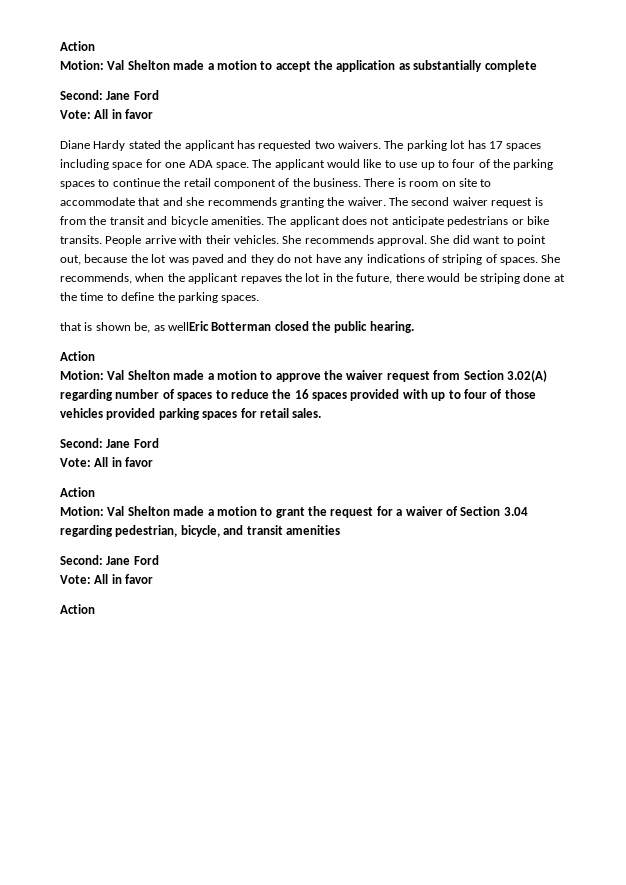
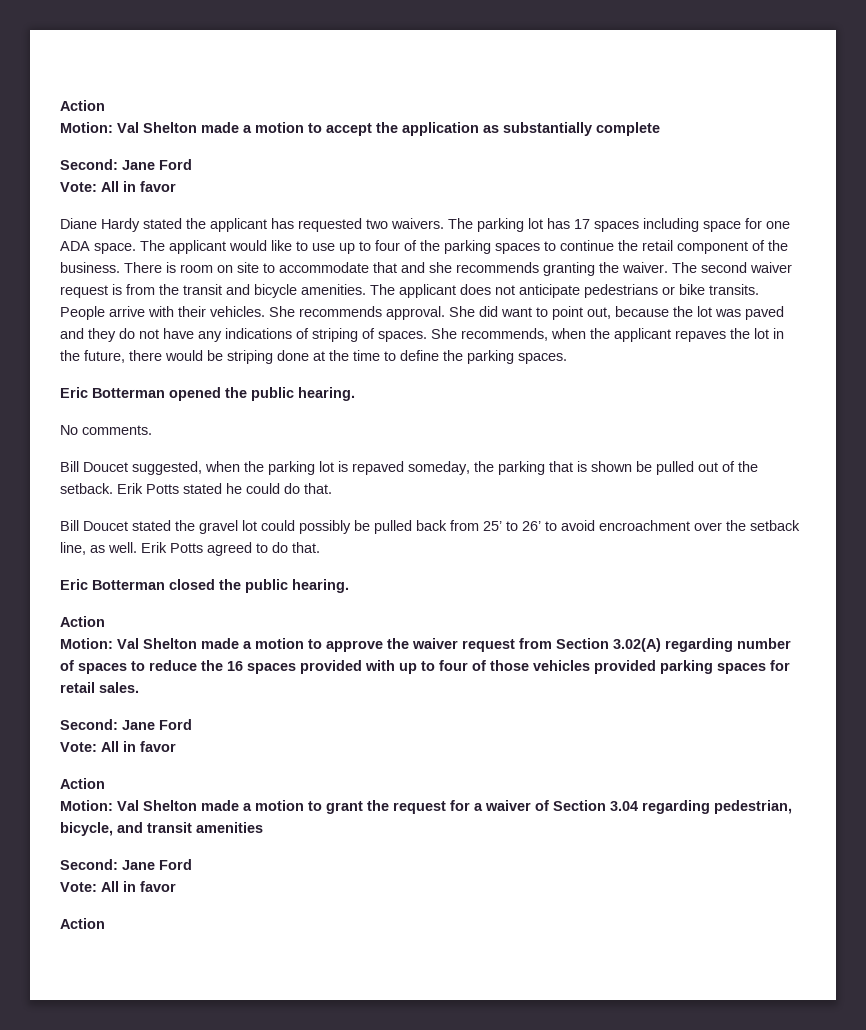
[60,321,209,333] that is shown be, as wellEric -> [60,387,355,401] [60,425,152,435] [60,461,758,475] [60,483,332,494] [60,520,800,534] [60,542,320,556] [60,579,88,590] Eric Botterman opened the public hearing. // No comments. // Bill Doucet suggested, when the parking lot is repaved someday, the parking that is shown be pulled out of the setback. Erik Potts stated he could do that. // Bill Doucet stated the gravel lot could possibly be pulled back from 25’ to 26’ to avoid encroachment over the setback line, as well. Erik Potts agreed to do that. // Eric

